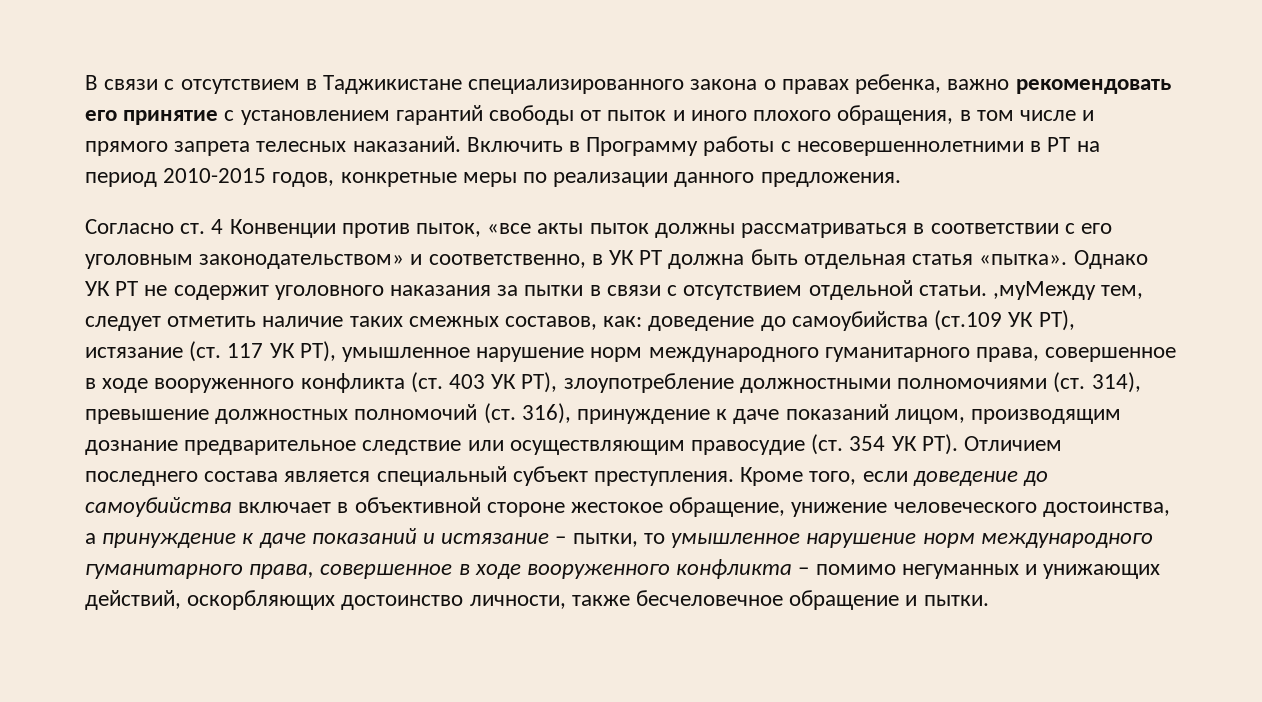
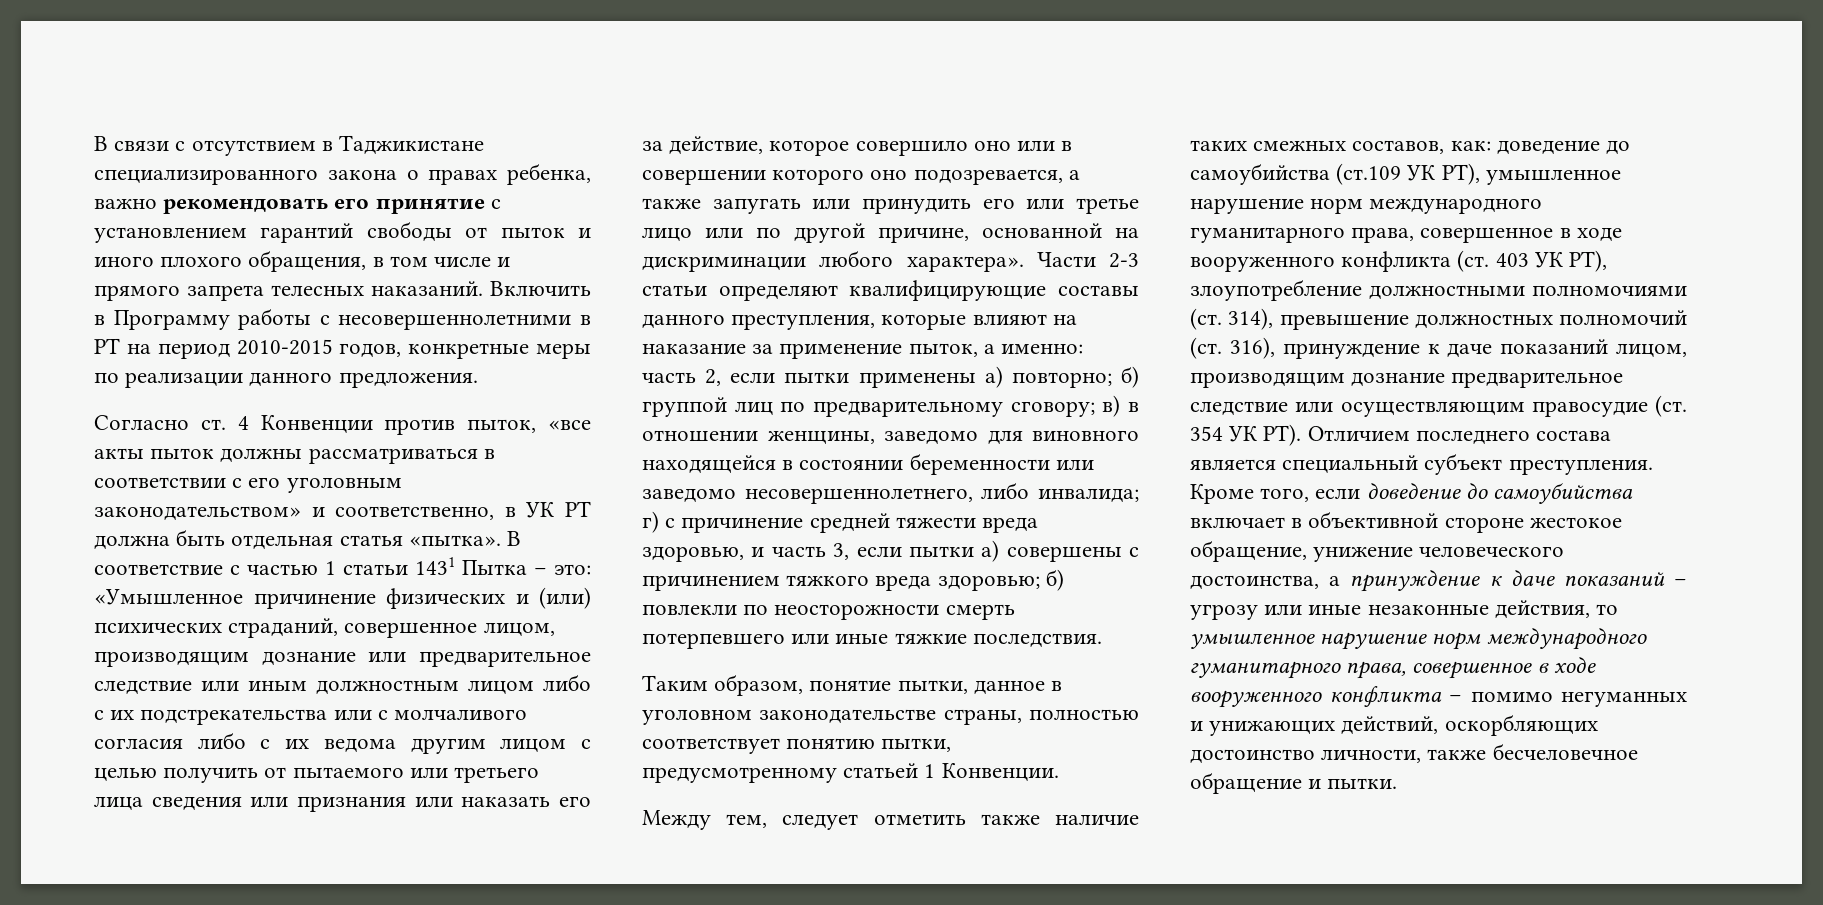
[1073,250,1148,269] [85,280,1096,300] Однако УК РТ не содержит уголовного наказания за пытки в связи с отсутствием отдельной статьи. ,муМежду -> [507,531,522,546] [94,557,591,575] [94,587,591,609] [94,618,555,638] [94,651,591,667] [94,674,591,695] [94,709,528,725] [94,732,591,754] [94,767,540,783] [94,796,591,812] [642,136,1073,156] [642,169,1080,185] [642,198,1139,214] [642,223,1139,243] [642,250,1139,272] [642,280,1139,301] [642,314,1077,330] [642,343,1084,359] [642,366,1139,388] [642,395,1139,417] [642,430,1139,445] [642,453,1094,475] [642,482,1139,504] [642,511,1039,533] [642,540,1139,562] [642,569,1064,591] [642,604,1015,620] [642,633,1102,649] [642,674,1063,696] [642,709,1139,725] [642,738,952,754] [642,763,1059,783] [642,810,711,830] В соответствие с частью 1 статьи 1431 Пытка – это: «Умышленное причинение физических и (или) психических страданий, совершенное лицом, производящим дознание или предварительное следствие или иным должностным лицом либо с их подстрекательства или с молчаливого согласия либо с их ведома другим лицом с целью получить от пытаемого или третьего лица сведения или признания или наказать его за действие, которое совершило оно или в совершении которого оно подозревается, а также запугать или принудить его или третье лицо или по другой причине, основанной на дискриминации любого характера». Части 2-3 статьи определяют квалифицирующие составы данного преступления, которые влияют на наказание за применение пыток, а именно: часть 2, если пытки применены а) повторно; б) группой лиц по предварительному сговору; в) в отношении женщины, заведомо для виновного находящейся в состоянии беременности или заведомо несовершеннолетнего, либо инвалида; г) с причинение средней тяжести вреда здоровью, и часть 3, если пытки а) совершены с причинением тяжкого вреда здоровью; б) повлекли по неосторожности смерть потерпевшего или иные тяжкие последствия. // Таким образом, понятие пытки, данное в уголовном законодательстве страны, полностью соответствует понятию пытки, предусмотренному статьей 1 Конвенции. // Между
(257, 321) none -> [980,814,1040,825] также
[85,341,336,362] истязание (ст. 117 УК РТ), -> (1480, 174) none
[423,533,638,547] и истязание – пытки, -> [1674,579,1687,586] [1190,600,1590,620] – угрозу или иные незаконные действия,

